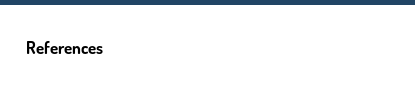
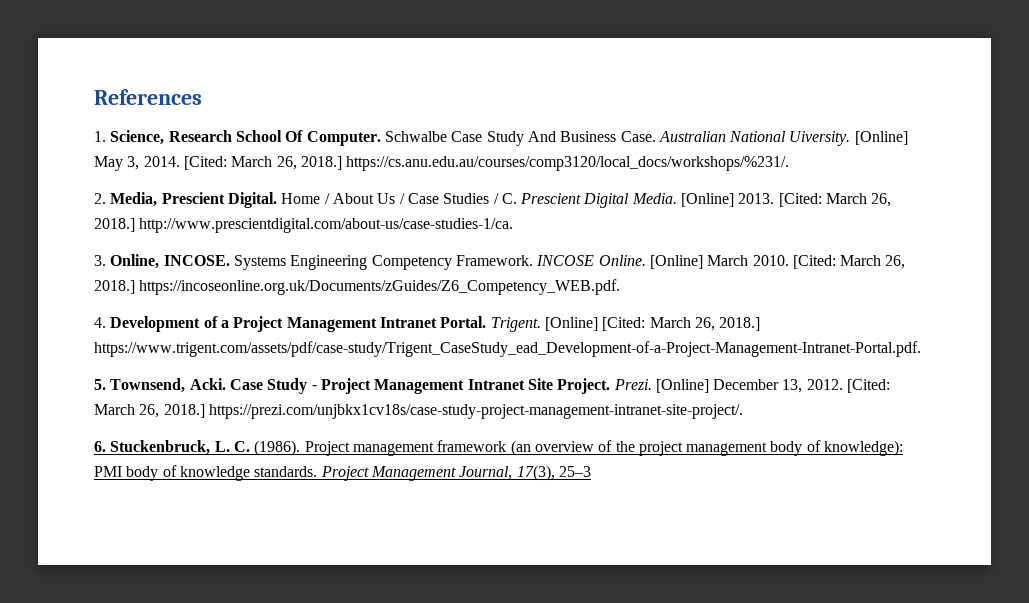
(103, 47) none -> [94,130,908,146] [94,156,790,171] [94,192,892,208] [94,218,514,233] [94,254,906,270] [94,279,621,295] [94,316,761,332] [94,341,921,357] [94,378,891,394] [94,404,743,419] [94,440,904,456] [94,465,591,481] // 1. Science, Research School Of Computer. Schwalbe Case Study And Business Case. Australian National Uiversity. [Online] May 3, 2014. [Cited: March 26, 2018.] https://cs.anu.edu.au/courses/comp3120/local_docs/workshops/%231/. // 2. Media, Prescient Digital. Home / About Us / Case Studies / C. Prescient Digital Media. [Online] 2013. [Cited: March 26, 2018.] http://www.prescientdigital.com/about-us/case-studies-1/ca. // 3. Online, INCOSE. Systems Engineering Competency Framework. INCOSE Online. [Online] March 2010. [Cited: March 26, 2018.] https://incoseonline.org.uk/Documents/zGuides/Z6_Competency_WEB.pdf. // 4. Development of a Project Management Intranet Portal. Trigent. [Online] [Cited: March 26, 2018.] https://www.trigent.com/assets/pdf/case-study/Trigent_CaseStudy_ead_Development-of-a-Project-Management-Intranet-Portal.pdf. // 5. Townsend, Acki. Case Study - Project Management Intranet Site Project. Prezi. [Online] December 13, 2012. [Cited: March 26, 2018.] https://prezi.com/unjbkx1cv18s/case-study-project-management-intranet-site-project/. // 6. Stuckenbruck, L. C. (1986). Project management framework (an overview of the project management body of knowledge): PMI body of knowledge standards. Project Management Journal, 17(3), 25–3

